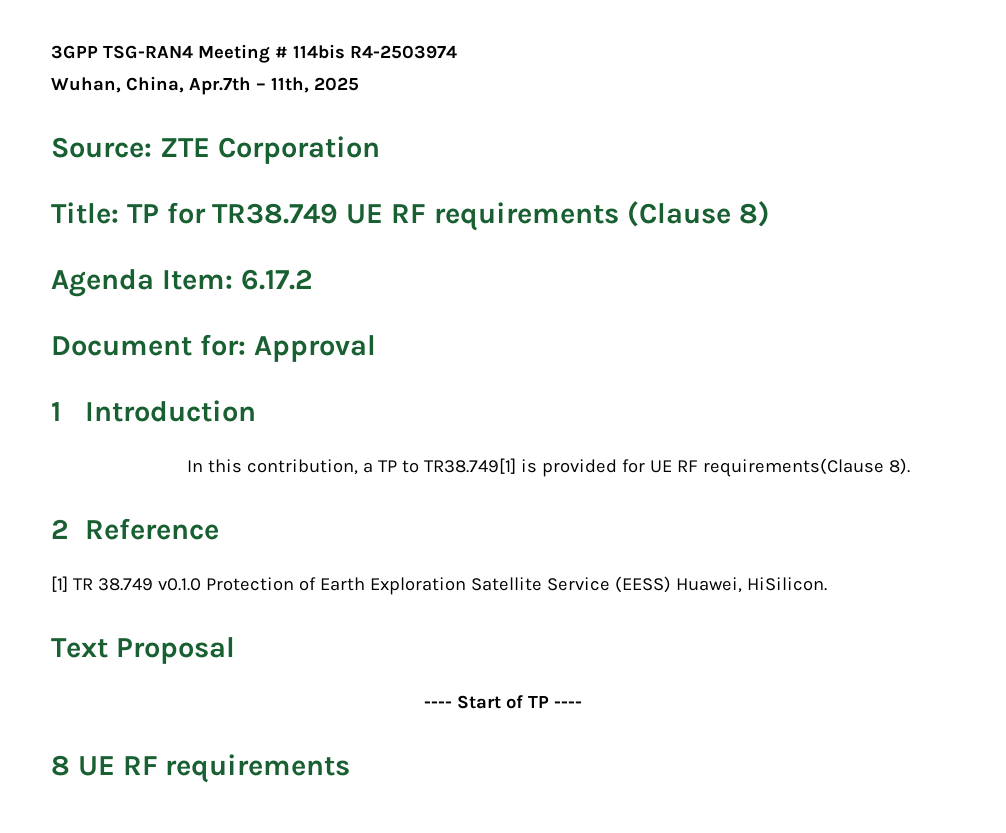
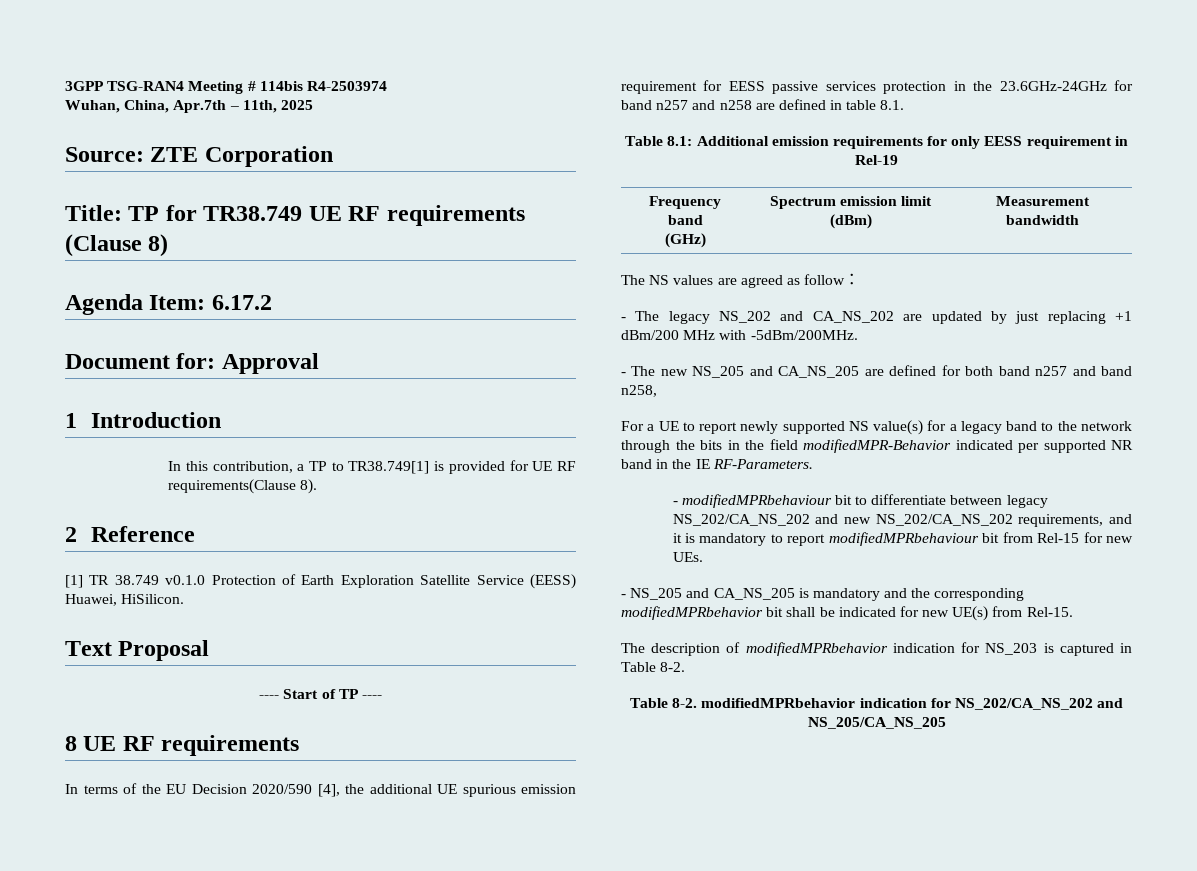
(351, 768) none -> [65,783,576,797] [621,80,1133,94] [621,99,905,110] [625,136,1128,149] [855,155,898,165] [649,196,721,209] [667,215,703,225] [664,233,706,248] [769,196,933,209] [829,214,872,229] [995,196,1090,206] [1005,215,1079,225] [621,273,861,288] [621,311,1132,324] [621,330,858,340] [621,365,1132,378] [621,385,657,397] [621,420,1132,435] [621,439,1133,453] [621,459,813,469] [672,494,1048,508] [672,514,1132,527] [672,532,1133,546] [672,552,703,562] [621,588,1025,601] [621,606,1073,621] [621,642,1132,656] [621,662,686,672] [629,698,1124,710] [807,717,946,729] // In terms of the EU Decision 2020/590 [4], the additional UE spurious emission requirement for EESS passive services protection in the 23.6GHz-24GHz for band n257 and n258 are defined in table 8.1. // Table 8.1: Additional emission requirements for only EESS requirement in Rel-19 // Frequency band // (GHz) | Spectrum emission limit (dBm) | Measurement bandwidth // The NS values are agreed as follow： // - The legacy NS_202 and CA_NS_202 are updated by just replacing +1 dBm/200 MHz with -5dBm/200MHz. // - The new NS_205 and CA_NS_205 are defined for both band n257 and band n258, // For a UE to report newly supported NS value(s) for a legacy band to the network through the bits in the field modifiedMPR-Behavior indicated per supported NR band in the IE RF-Parameters. // - modifiedMPRbehaviour bit to differentiate between legacy NS_202/CA_NS_202 and new NS_202/CA_NS_202 requirements, and it is mandatory to report modifiedMPRbehaviour bit from Rel-15 for new UEs. // - NS_205 and CA_NS_205 is mandatory and the corresponding modifiedMPRbehavior bit shall be indicated for new UE(s) from Rel-15. // The description of modifiedMPRbehavior indication for NS_203 is captured in Table 8-2. // Table 8-2. modifiedMPRbehavior indication for NS_202/CA_NS_202 and NS_205/CA_NS_205

